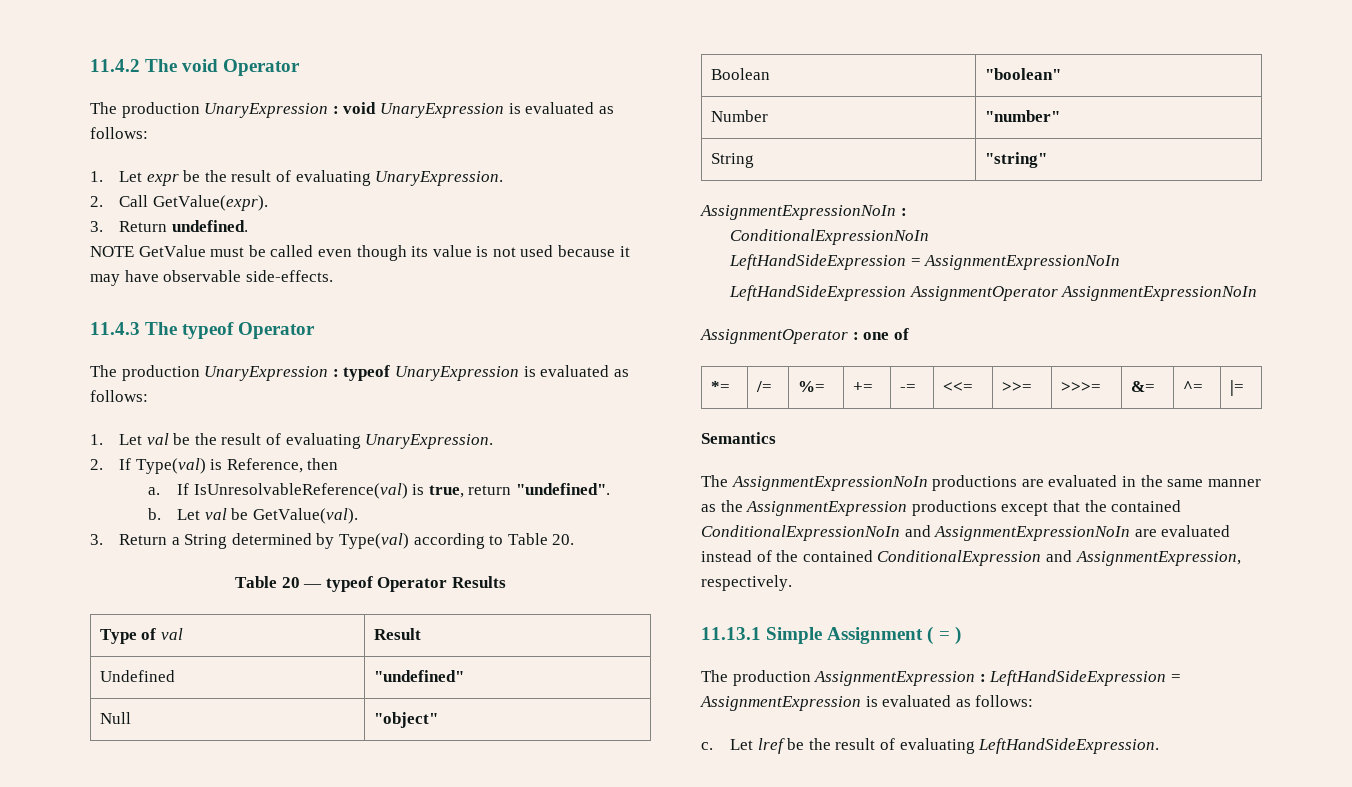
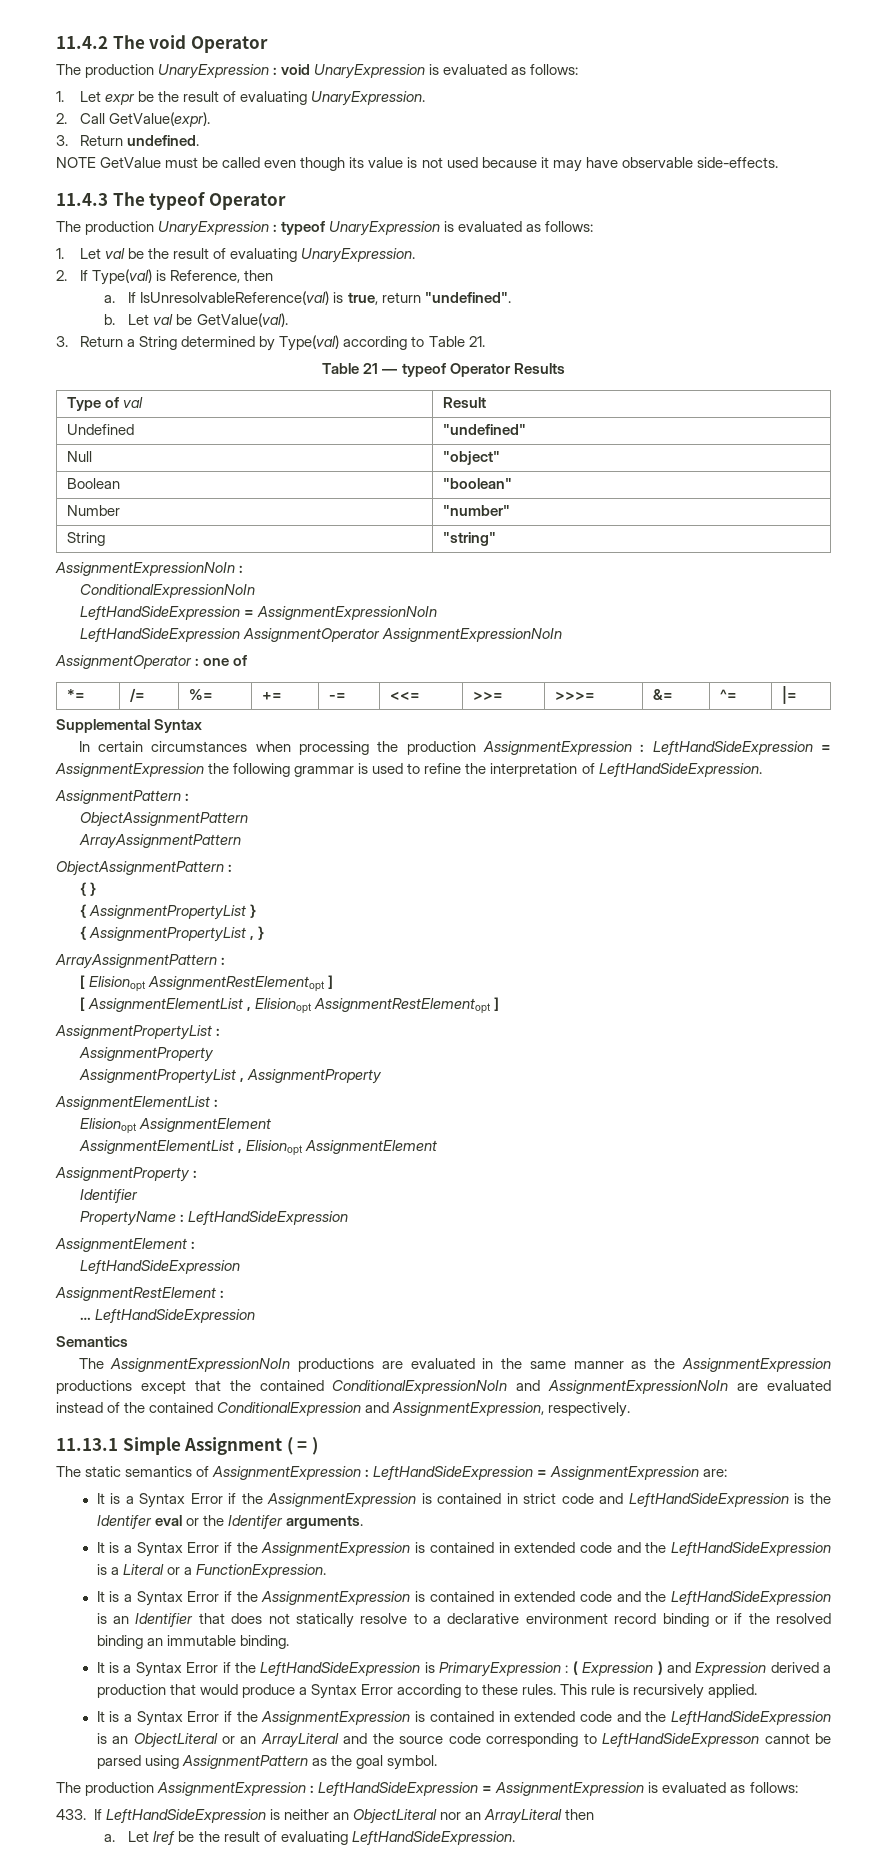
[552,534,575,545] [235,576,300,588] 20. // Table 20 -> [468,336,485,347] [322,363,379,374] 21. // Table 21
(1244, 388) none -> [56,719,203,733] [78,741,831,755] [55,763,762,777] [55,790,190,804] [80,812,249,827] [79,834,242,849] [56,861,233,876] [80,882,97,896] [80,904,257,920] [80,926,265,942] [55,954,226,969] [80,975,334,992] [80,997,500,1014] [55,1025,221,1040] [79,1047,215,1062] [79,1069,383,1084] [55,1096,219,1110] [80,1118,272,1134] [79,1140,438,1156] [55,1167,198,1182] [80,1189,139,1203] [80,1211,349,1226] [55,1238,196,1252] [80,1260,241,1274] [55,1287,225,1301] [80,1309,256,1323] // Supplemental Syntax // In certain circumstances when processing the production AssignmentExpression : LeftHandSideExpression = AssignmentExpression the following grammar is used to refine the interpretation of LeftHandSideExpression. // AssignmentPattern : // ObjectAssignmentPattern // ArrayAssignmentPattern // ObjectAssignmentPattern : // { } // { AssignmentPropertyList } // { AssignmentPropertyList , } // ArrayAssignmentPattern : // [ Elisionopt AssignmentRestElementopt ] // [ AssignmentElementList , Elisionopt AssignmentRestElementopt ] // AssignmentPropertyList : // AssignmentProperty // AssignmentPropertyList , AssignmentProperty // AssignmentElementList : // Elisionopt AssignmentElement // AssignmentElementList , Elisionopt AssignmentElement // AssignmentProperty : // Identifier // PropertyName : LeftHandSideExpression // AssignmentElement : // LeftHandSideExpression // AssignmentRestElement : // … LeftHandSideExpression
(961, 635) none -> [56,1466,728,1480] [96,1493,831,1508] [96,1515,363,1529] [96,1542,831,1557] [96,1564,326,1578] [96,1591,831,1606] [96,1613,832,1628] [96,1635,289,1649] [96,1661,832,1677] [96,1684,758,1699] [96,1711,831,1726] [96,1733,832,1748] [96,1755,437,1770] // The static semantics of AssignmentExpression : LeftHandSideExpression = AssignmentExpression are: // It is a Syntax Error if the AssignmentExpression is contained in strict code and LeftHandSideExpression is the Identifer eval or the Identifer arguments. // It is a Syntax Error if the AssignmentExpression is contained in extended code and the LeftHandSideExpression is a Literal or a FunctionExpression. // It is a Syntax Error if the AssignmentExpression is contained in extended code and the LeftHandSideExpression is an Identifier that does not statically resolve to a declarative environment record binding or if the resolved binding an immutable binding. // It is a Syntax Error if the LeftHandSideExpression is PrimaryExpression : ( Expression ) and Expression derived a production that would produce a Syntax Error according to these rules. This rule is recursively applied. // It is a Syntax Error if the AssignmentExpression is contained in extended code and the LeftHandSideExpression is an ObjectLiteral or an ArrayLiteral and the source code corresponding to LeftHandSideExpresson cannot be parsed using AssignmentPattern as the goal symbol.
[701,742,713,750] c. -> [56,1809,594,1824] [104,1834,116,1842] 433. If LeftHandSideExpression is neither an ObjectLiteral nor an ArrayLiteral then // a.

